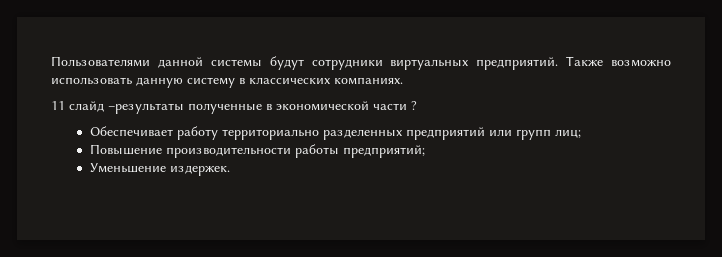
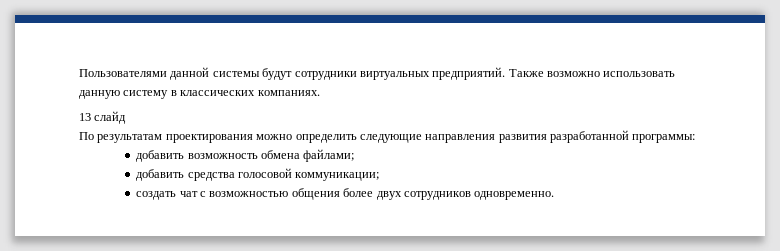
[51,101,65,110] 11 -> [79,113,91,121] 13
[108,101,417,114] [89,126,581,140] [89,144,425,158] [89,163,230,176] –результаты полученные в экономической части ? // Обеспечивает работу территориально разделенных предприятий или групп лиц; // Повышение производительности работы предприятий; // Уменьшение издержек. -> [79,130,696,143] [136,149,355,162] [136,168,380,181] [136,188,555,200] // По результатам проектирования можно определить следующие направления развития разработанной программы: // добавить возможность обмена файлами; // добавить средства голосовой коммуникации; // создать чат с возможностью общения более двух сотрудников одновременно.

